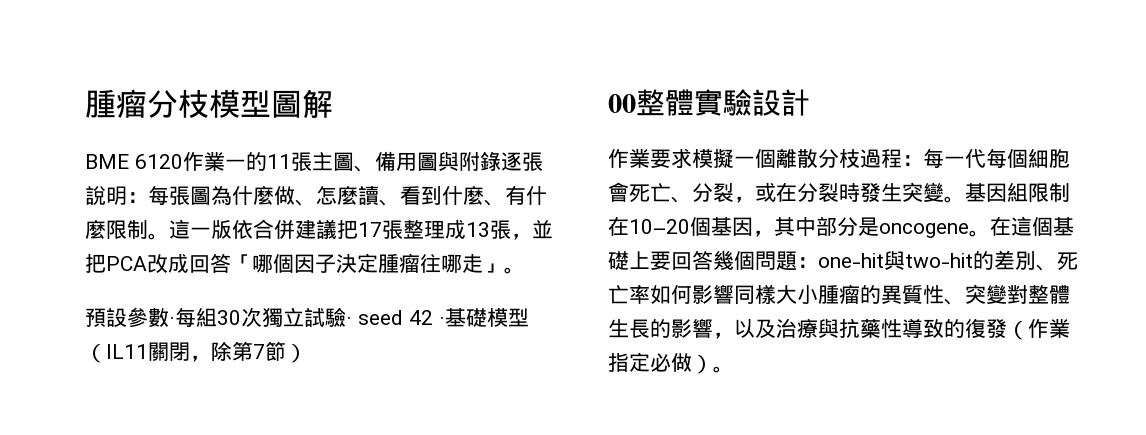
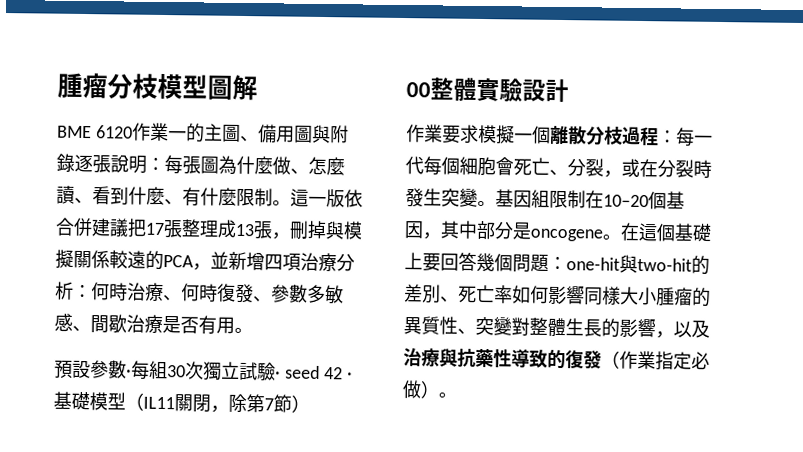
[267,152,312,171] 11張 -> (205, 133) none
[532,220,553,239] [85,253,504,273] 並把PCA改成回答「哪個因子決定腫瘤往哪走」 -> [289,220,363,240] [55,249,355,272] [55,281,344,305] [54,313,235,335] 刪掉與模擬關係較遠的PCA，並新增四項治療分析：何時治療、何時復發、參數多敏感、間歇治療是否有用

